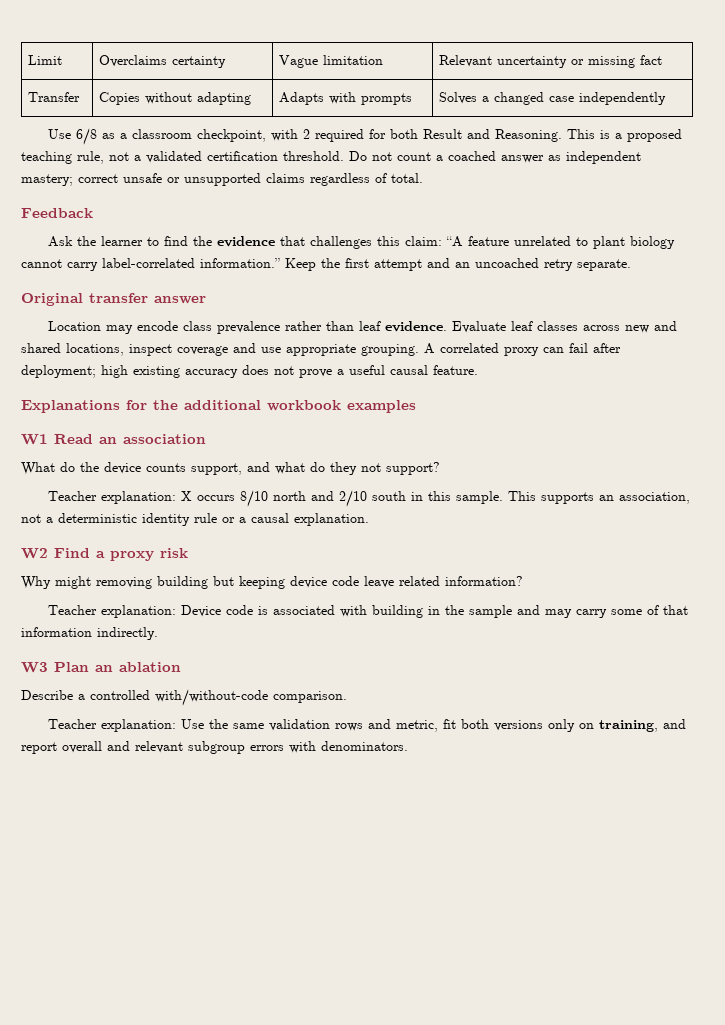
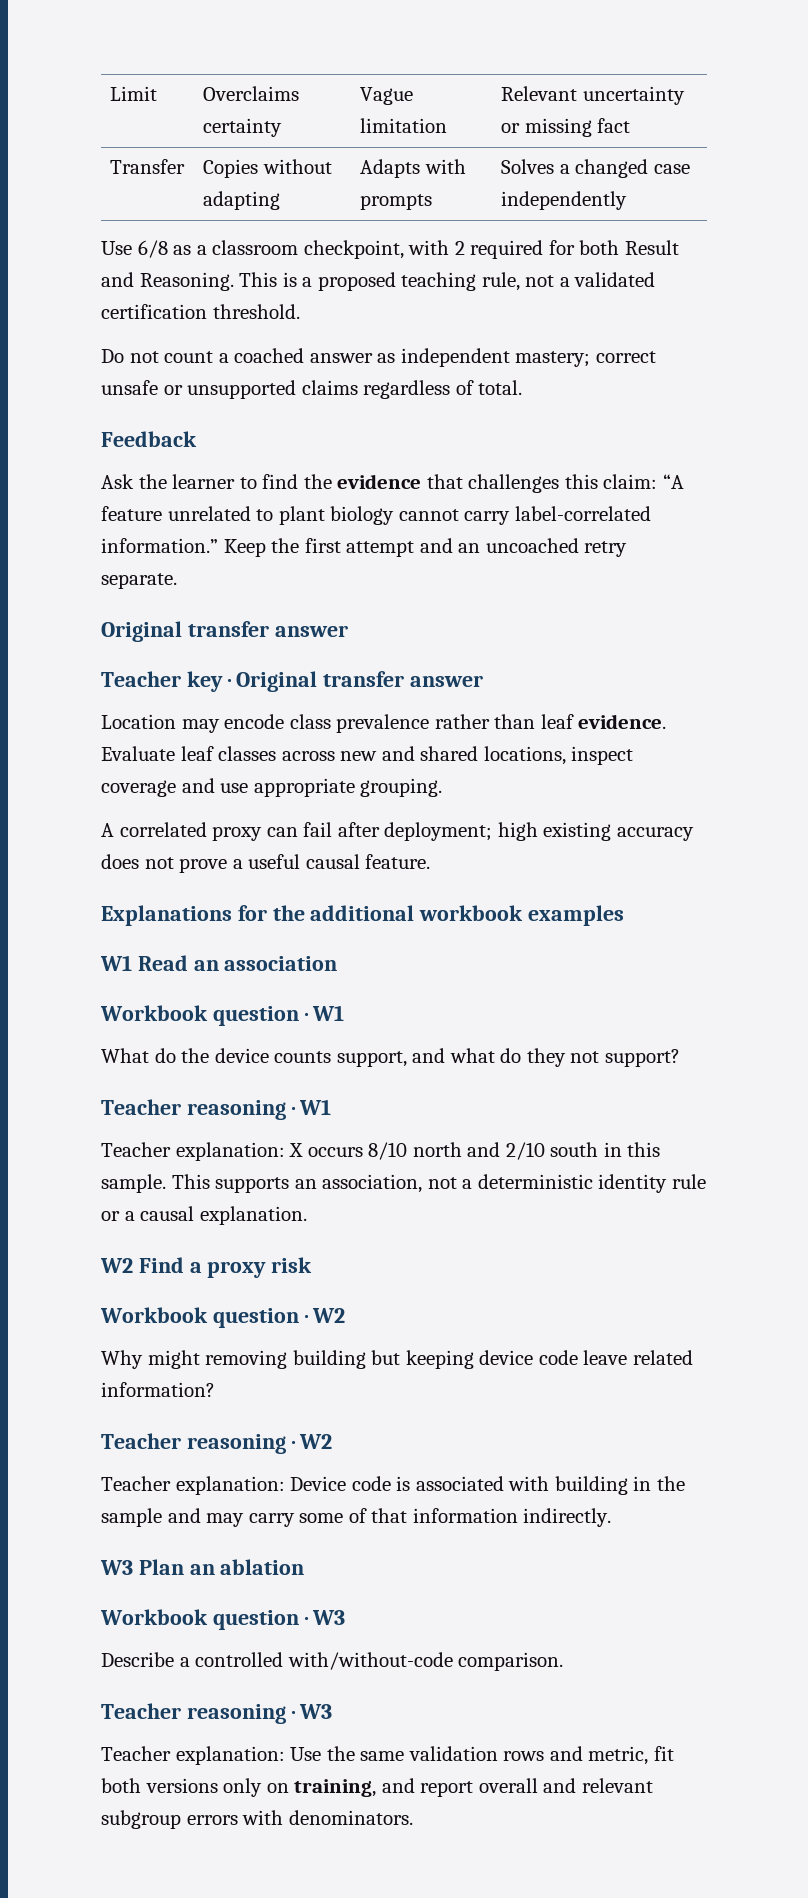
(344, 156) none -> (300, 311) //
(206, 300) none -> [101,671,484,692] // Teacher key · Original transfer answer
(419, 350) none -> (443, 787) //
(206, 439) none -> [100,1005,345,1026] // Workbook question · W1
(440, 468) none -> [101,1099,332,1120] // Teacher reasoning · W1
(188, 553) none -> [100,1307,346,1328] // Workbook question · W2
(523, 581) none -> [101,1433,333,1454] // Teacher reasoning · W2
(181, 667) none -> [100,1609,346,1630] // Workbook question · W3
(347, 697) none -> [101,1703,333,1724] // Teacher reasoning · W3

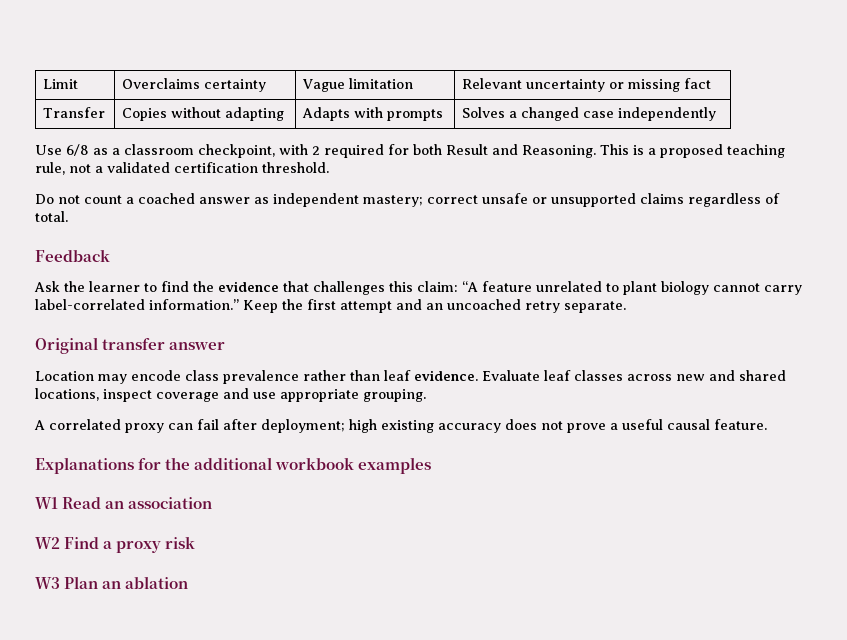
[101,671,484,692] // Teacher key · Original transfer answer -> (226, 346) none
[100,1005,345,1026] [101,1048,680,1067] [101,1099,332,1120] [101,1142,661,1161] [101,1174,706,1193] [101,1206,307,1225] // Workbook question · W1 // What do the device counts support, and what do they not support? // Teacher reasoning · W1 // Teacher explanation: X occurs 8/10 north and 2/10 south in this sample. This supports an association, not a deterministic identity rule or a causal explanation. -> (213, 503) none
[100,1307,346,1328] [101,1350,693,1369] [101,1382,215,1397] [101,1433,333,1454] [101,1476,685,1495] [101,1508,612,1527] [100,1559,305,1575] [100,1609,346,1630] [101,1652,564,1671] [101,1703,333,1724] [101,1746,674,1765] [101,1778,653,1797] [101,1810,413,1829] Workbook question · W2 // Why might removing building but keeping device code leave related information? // Teacher reasoning · W2 // Teacher explanation: Device code is associated with building in the sample and may carry some of that information indirectly. // W3 Plan an ablation // Workbook question · W3 // Describe a controlled with/without-code comparison. // Teacher reasoning · W3 // Teacher explanation: Use the same validation rows and metric, fit both versions only on training, and report overall and relevant subgroup errors with denominators. -> [35,576,189,589] W3 Plan an ablation

